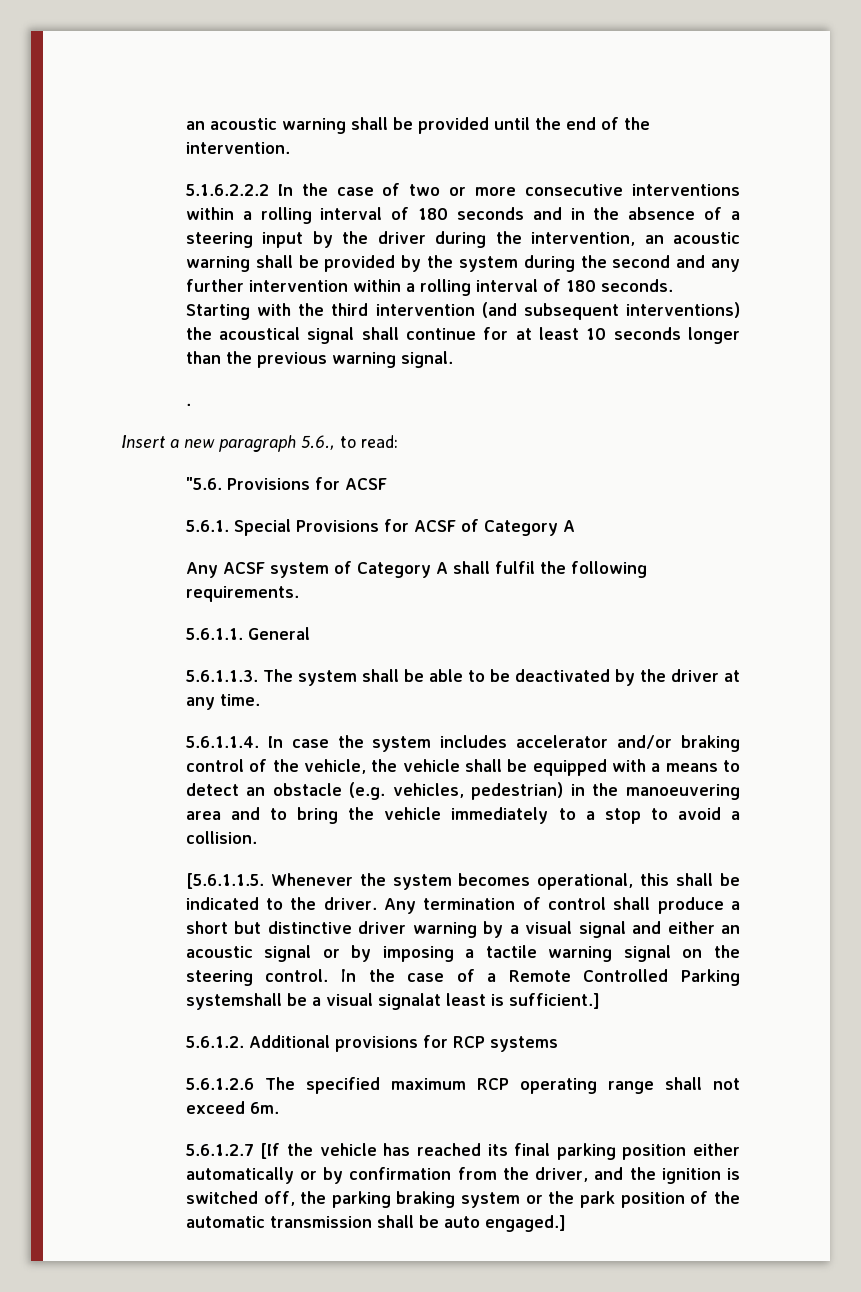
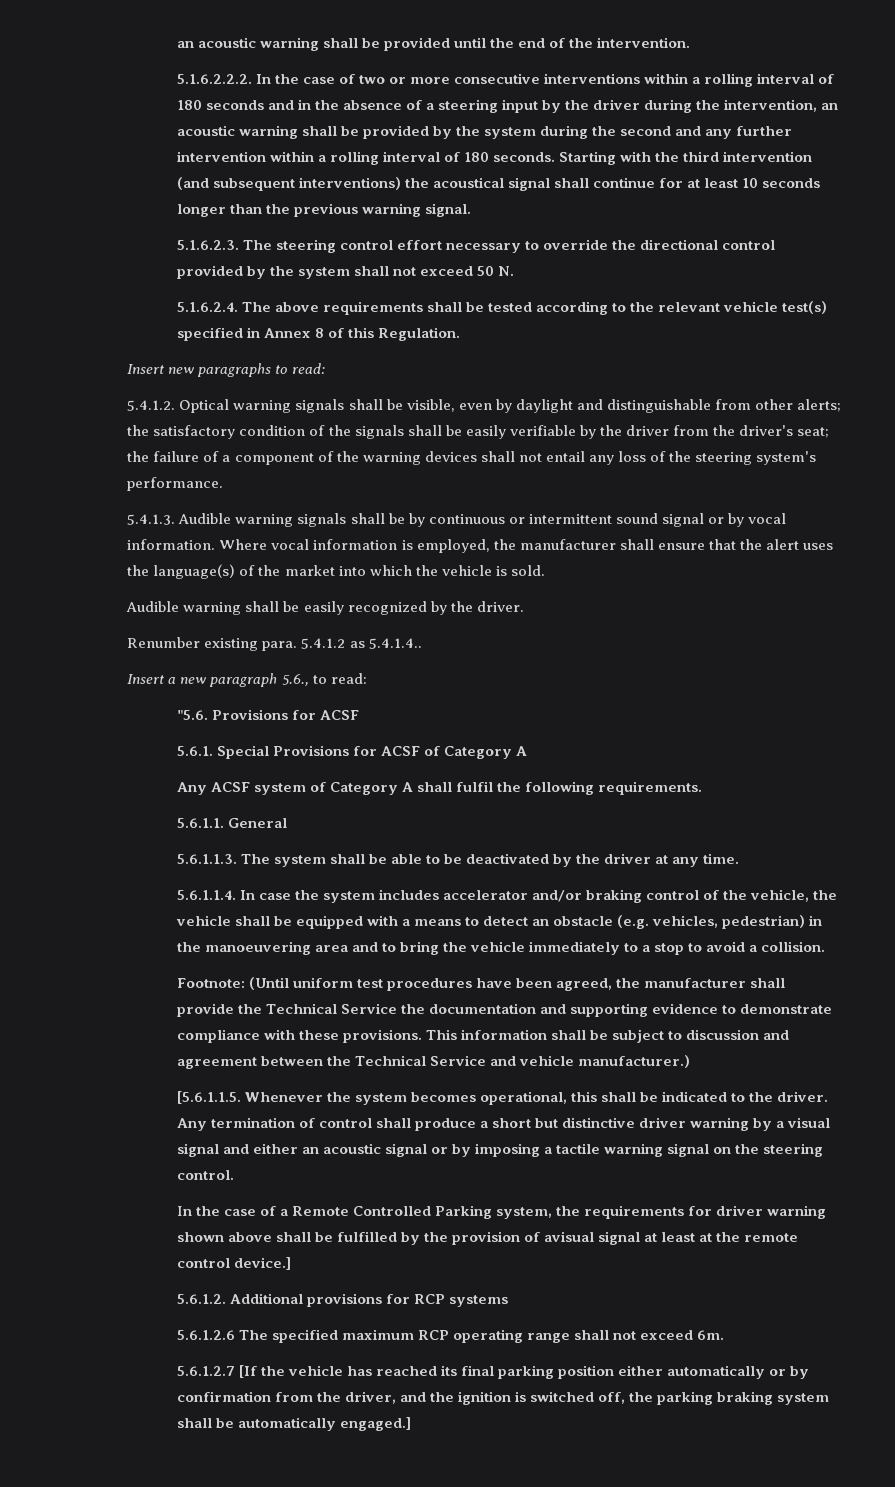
[185,184,269,196] 5.1.6.2.2.2 -> [176,74,252,84] 5.1.6.2.2.2.
[185,403,191,406] . -> [176,239,776,253] [176,265,514,279] [176,301,828,315] [176,327,460,341] [127,363,325,377] [127,399,841,413] [127,425,830,439] [127,451,817,465] [127,477,224,491] [127,513,786,527] [127,539,833,553] [127,564,545,579] [126,601,524,615] [127,637,422,651] 5.1.6.2.3. The steering control effort necessary to override the directional control provided by the system shall not exceed 50 N. // 5.1.6.2.4. The above requirements shall be tested according to the relevant vehicle test(s) specified in Annex 8 of this Regulation. // Insert new paragraphs to read: // 5.4.1.2. Optical warning signals shall be visible, even by daylight and distinguishable from other alerts; the satisfactory condition of the signals shall be easily verifiable by the driver from the driver's seat; the failure of a component of the warning devices shall not entail any loss of the steering system's performance. // 5.4.1.3. Audible warning signals shall be by continuous or intermittent sound signal or by vocal information. Where vocal information is employed, the manufacturer shall ensure that the alert uses the language(s) of the market into which the vehicle is sold. // Audible warning shall be easily recognized by the driver. // Renumber existing para. 5.4.1.2 as 5.4.1.4..
(257, 837) none -> [176,977,786,991] [176,1003,833,1017] [176,1029,790,1043] [176,1055,690,1069] // Footnote: (Until uniform test procedures have been agreed, the manufacturer shall provide the Technical Service the documentation and supporting evidence to demonstrate compliance with these provisions. This information shall be subject to discussion and agreement between the Technical Service and vehicle manufacturer.)
(329, 975) none -> (234, 1175) //
[185,993,600,1010] systemshall be a visual signalat least is sufficient.] -> [495,1205,827,1219] [176,1231,799,1245] [176,1257,291,1270] system, the requirements for driver warning shown above shall be fulfilled by the provision of avisual signal at least at the remote control device.]
[525,1191,741,1208] [185,1215,480,1228] or the park position of the automatic transmission shall be auto -> [176,1417,336,1431] shall be automatically

